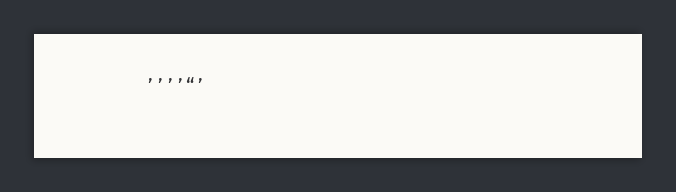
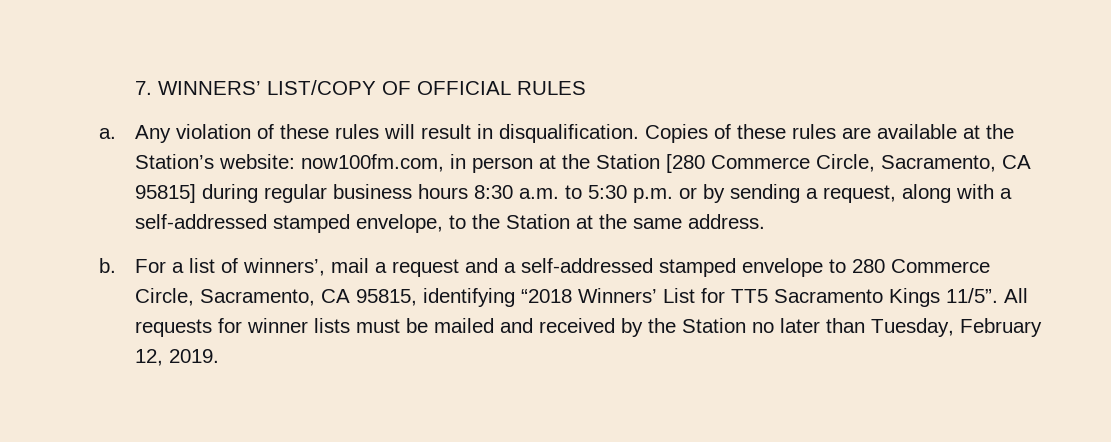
[144,77,205,92] ’’’’“’ -> [135,80,587,95] [98,124,1015,143] [135,154,1032,173] [135,184,1013,203] [135,214,766,233] [98,258,991,277] [135,288,1029,307] [135,318,1043,337] [135,349,220,366] 7. WINNERS’ LIST/COPY OF OFFICIAL RULES // a. Any violation of these rules will result in disqualification. Copies of these rules are available at the Station’s website: now100fm.com, in person at the Station [280 Commerce Circle, Sacramento, CA 95815] during regular business hours 8:30 a.m. to 5:30 p.m. or by sending a request, along with a self-addressed stamped envelope, to the Station at the same address. // b. For a list of winners’, mail a request and a self-addressed stamped envelope to 280 Commerce Circle, Sacramento, CA 95815, identifying “2018 Winners’ List for TT5 Sacramento Kings 11/5”. All requests for winner lists must be mailed and received by the Station no later than Tuesday, February 12, 2019.

